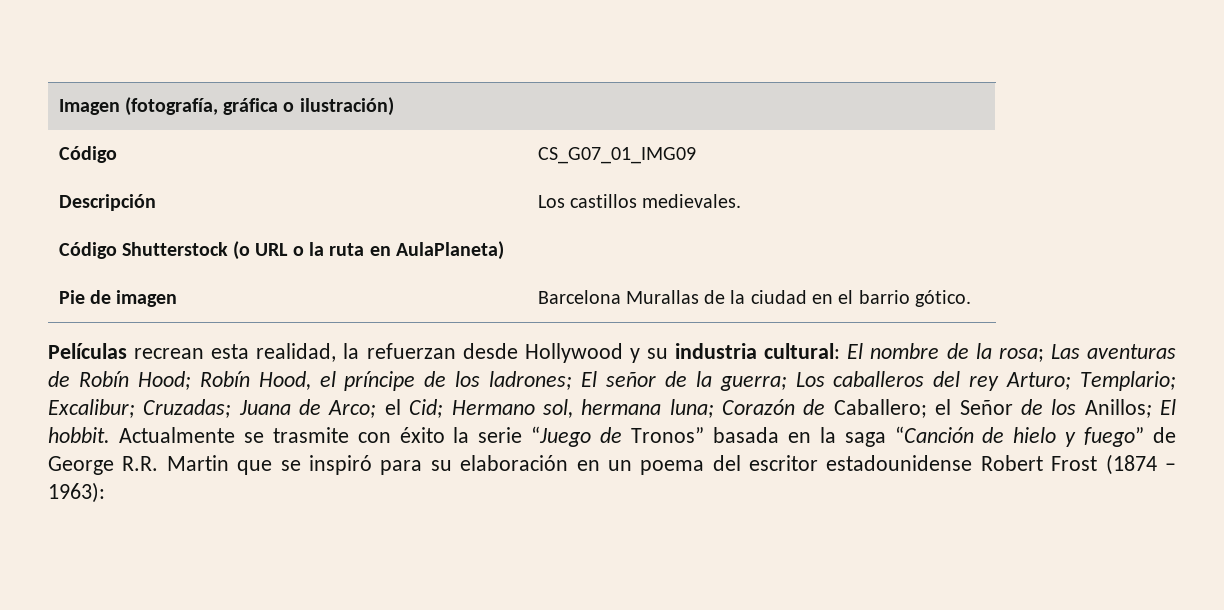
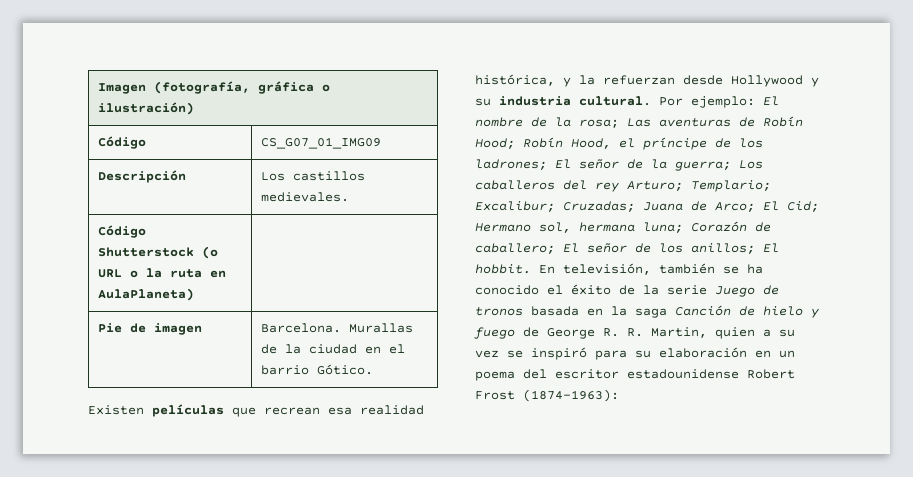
[537,290,621,304] Barcelona -> [260,323,341,333] Barcelona.
[914,290,971,307] [48,343,337,362] gótico. // Películas recrean esta realidad, -> [316,364,373,375] [88,404,424,417] [475,74,571,87] Gótico. // Existen películas que recrean esa realidad histórica, y
[764,343,841,359] cultural: -> [579,96,755,108] cultural. Por ejemplo:
[384,399,401,415] el -> [763,201,779,211] El
[833,399,1152,418] Caballero; el Señor de los Anillos; -> [475,243,755,254] caballero; El señor de los anillos;
[118,426,704,447] Actualmente se trasmite con éxito la serie “Juego de Tronos” -> [539,263,763,275] [475,284,779,297] [475,307,523,316] En televisión, también se ha conocido el éxito de la serie Juego de tronos
[894,426,974,443] “Canción -> [675,305,731,316] Canción
[1084,427,1145,447] fuego” -> [474,327,515,339] fuego
[122,455,273,475] R.R. Martin que -> [603,327,795,339] [475,350,499,358] R. R. Martin, quien a su vez
[1105,454,1177,475] [48,482,105,503] (1874 – 1963): -> [523,389,619,402] (1874-1963):

